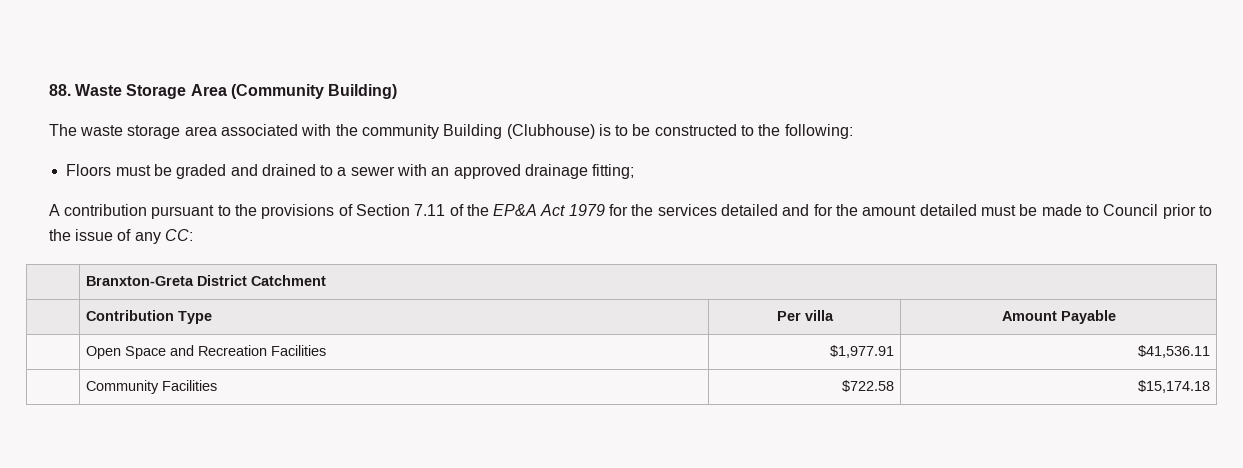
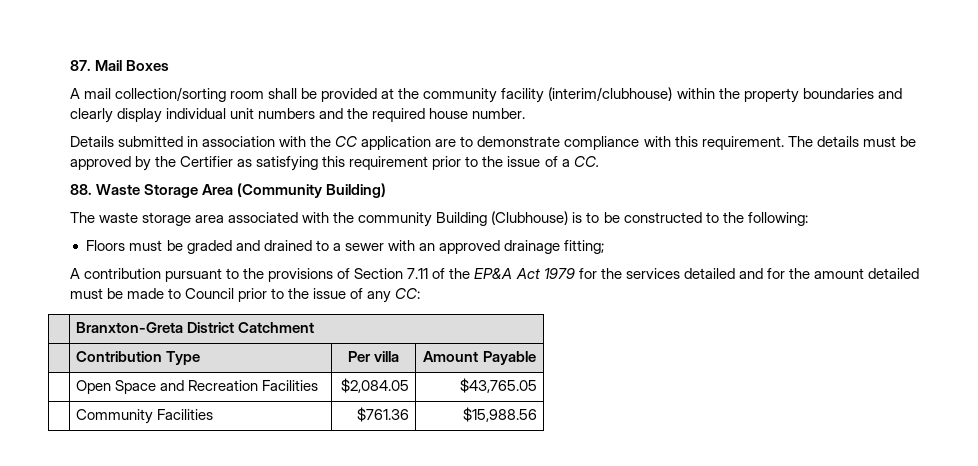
(48, 90) none -> [69,60,169,71] [69,87,902,103] [69,108,526,123] [69,136,916,150] [69,156,599,171] 87. Mail Boxes // A mail collection/sorting room shall be provided at the community facility (interim/clubhouse) within the property boundaries and clearly display individual unit numbers and the required house number. // Details submitted in association with the CC application are to demonstrate compliance with this requirement. The details must be approved by the Certifier as satisfying this requirement prior to the issue of a CC. //
[829,345,894,358] [1137,345,1210,358] $1,977.91 | $41,536.11 -> [340,378,409,393] [459,378,537,393] $2,084.05 | $43,765.05
[841,380,894,392] [1137,380,1210,393] $722.58 | $15,174.18 -> [356,407,409,422] [462,407,537,422] $761.36 | $15,988.56

